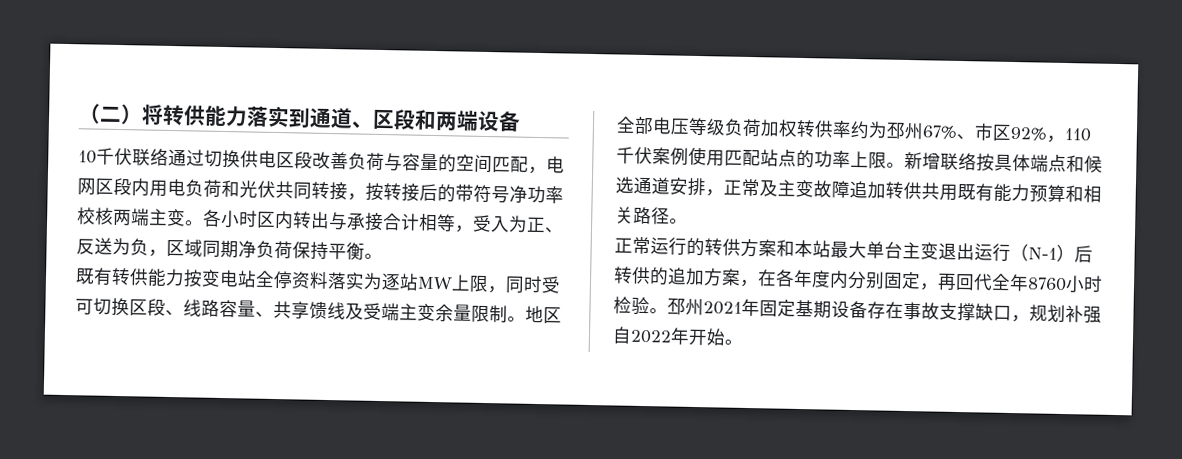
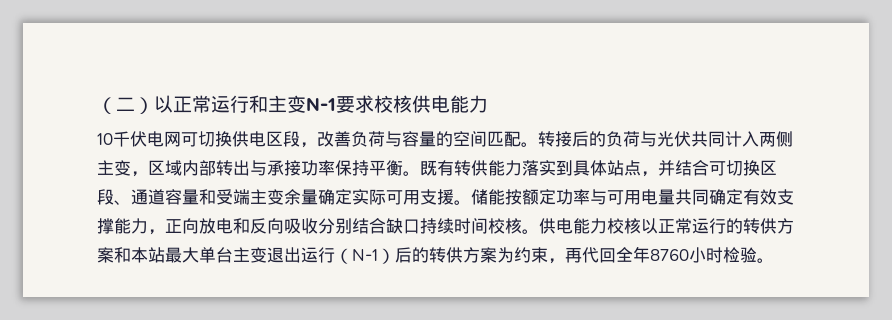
[141,104,521,132] 将转供能力落实到通道、区段和两端设备 -> [154,95,488,113] 以正常运行和主变N-1要求校核供电能力
[132,148,205,167] 联络通过 -> [147,131,198,147] 电网可
(313, 160) none -> [300,142,317,148] ，
[528,156,565,175] [77,177,564,204] [77,207,564,233] [76,237,293,260] ，电网区段内用电负荷和光伏共同转接，按转接后的带符号净功率校核两端主变。各小时区内转出与承接合计相等，受入为正、反送为负，区域同期净负荷 -> [521,131,793,147] [97,160,335,177] 。转接后的负荷与光伏共同计入两侧主变，区域内部转出与承接功率
(383, 256) // -> (420, 173) none
[183,269,561,294] [75,297,562,324] [616,116,1092,143] [616,146,1103,173] [615,176,1102,203] [615,206,688,225] 按变电站全停资料落实为逐站MW上限，同时受可切换区段、线路容量、共享馈线及受端主变余量限制。地区全部电压等级负荷加权转供率约为邳州67%、市区92%，110千伏案例使用匹配站点的功率上限。新增联络按具体端点和候选通道安排，正常及主变故障追加转供共用既有能力预算和相关路径。 // -> [522,160,777,177] [97,189,794,205] [97,218,658,235] 落实到具体站点，并结合可切换区段、通道容量和受端主变余量确定实际可用支援。储能按额定功率与可用电量共同确定有效支撑能力，正向放电和反向吸收分别结合缺口持续时间校核。供电能力校核以
[613,266,993,291] 转供的追加方案，在各年度内分别固定，再回代 -> [412,247,616,264] 的转供方案为约束，再代回
[667,297,1102,324] [612,326,743,346] 邳州2021年固定基期设备存在事故支撑缺口，规划补强自2022年开始。 -> (774, 260) none

